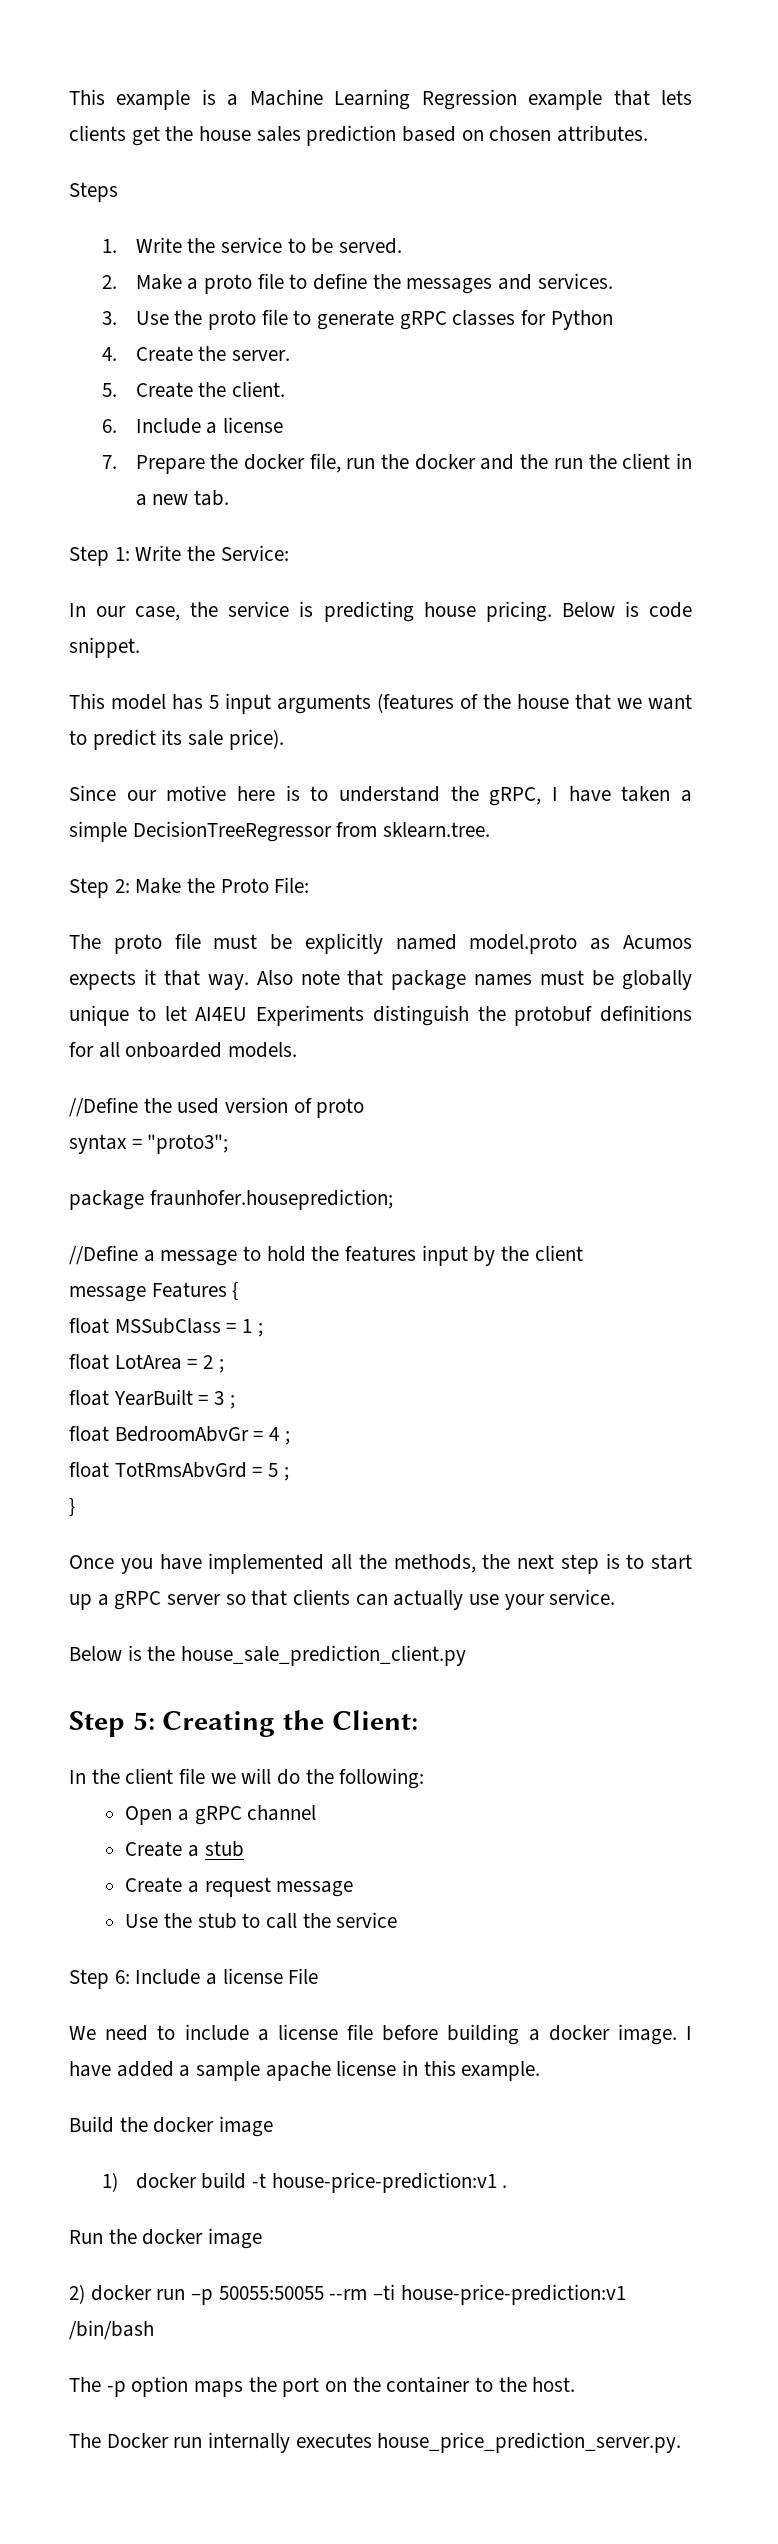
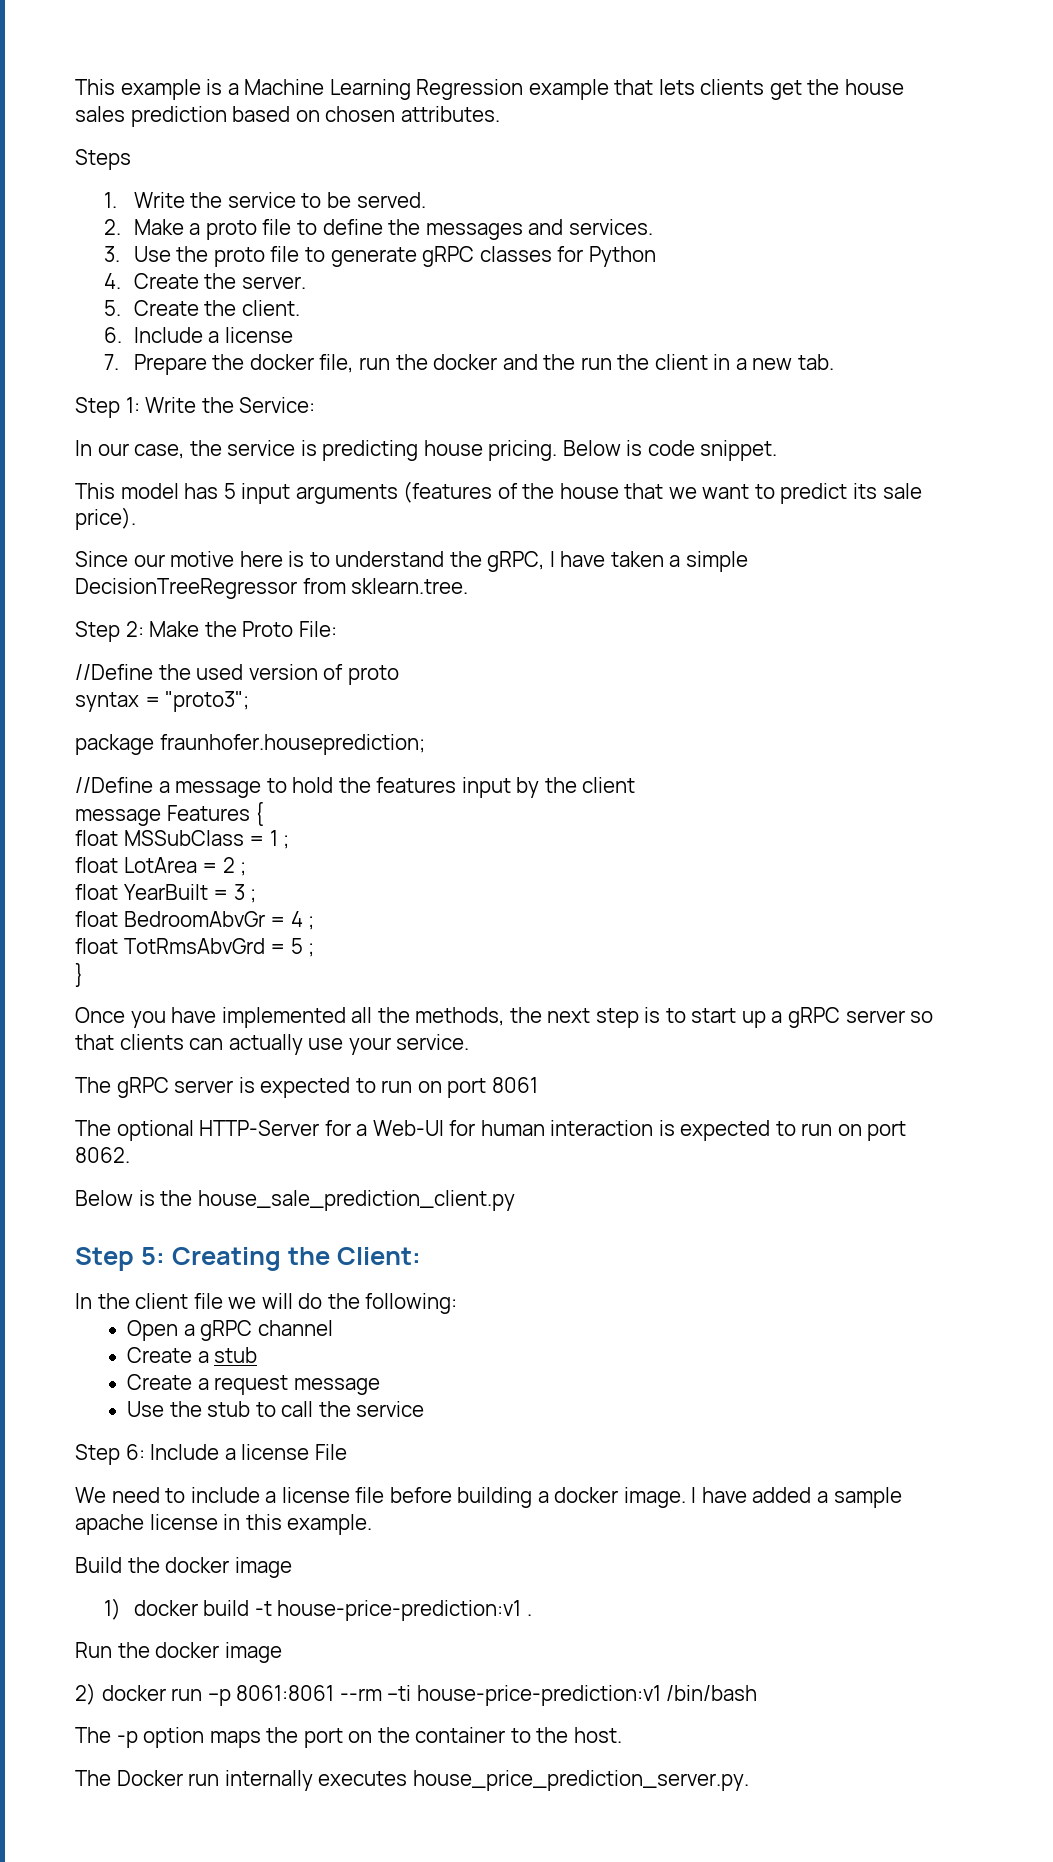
[69,933,692,954] [69,969,692,990] [69,1005,692,1026] [69,1042,298,1058] // The proto file must be explicitly named model.proto as Acumos expects it that way. Also note that package names must be globally unique to let AI4EU Experiments distinguish the protobuf definitions for all onboarded models. -> (337, 629) none
(616, 1597) none -> [75,1077,538,1098] [75,1120,907,1141] [75,1147,130,1163] // The gRPC server is expected to run on port 8061 // The optional HTTP-Server for a Web-UI for human interaction is expected to run on port 8062.
[218,2286,324,2300] 50055:50055 -> [236,1685,335,1701] 8061:8061

